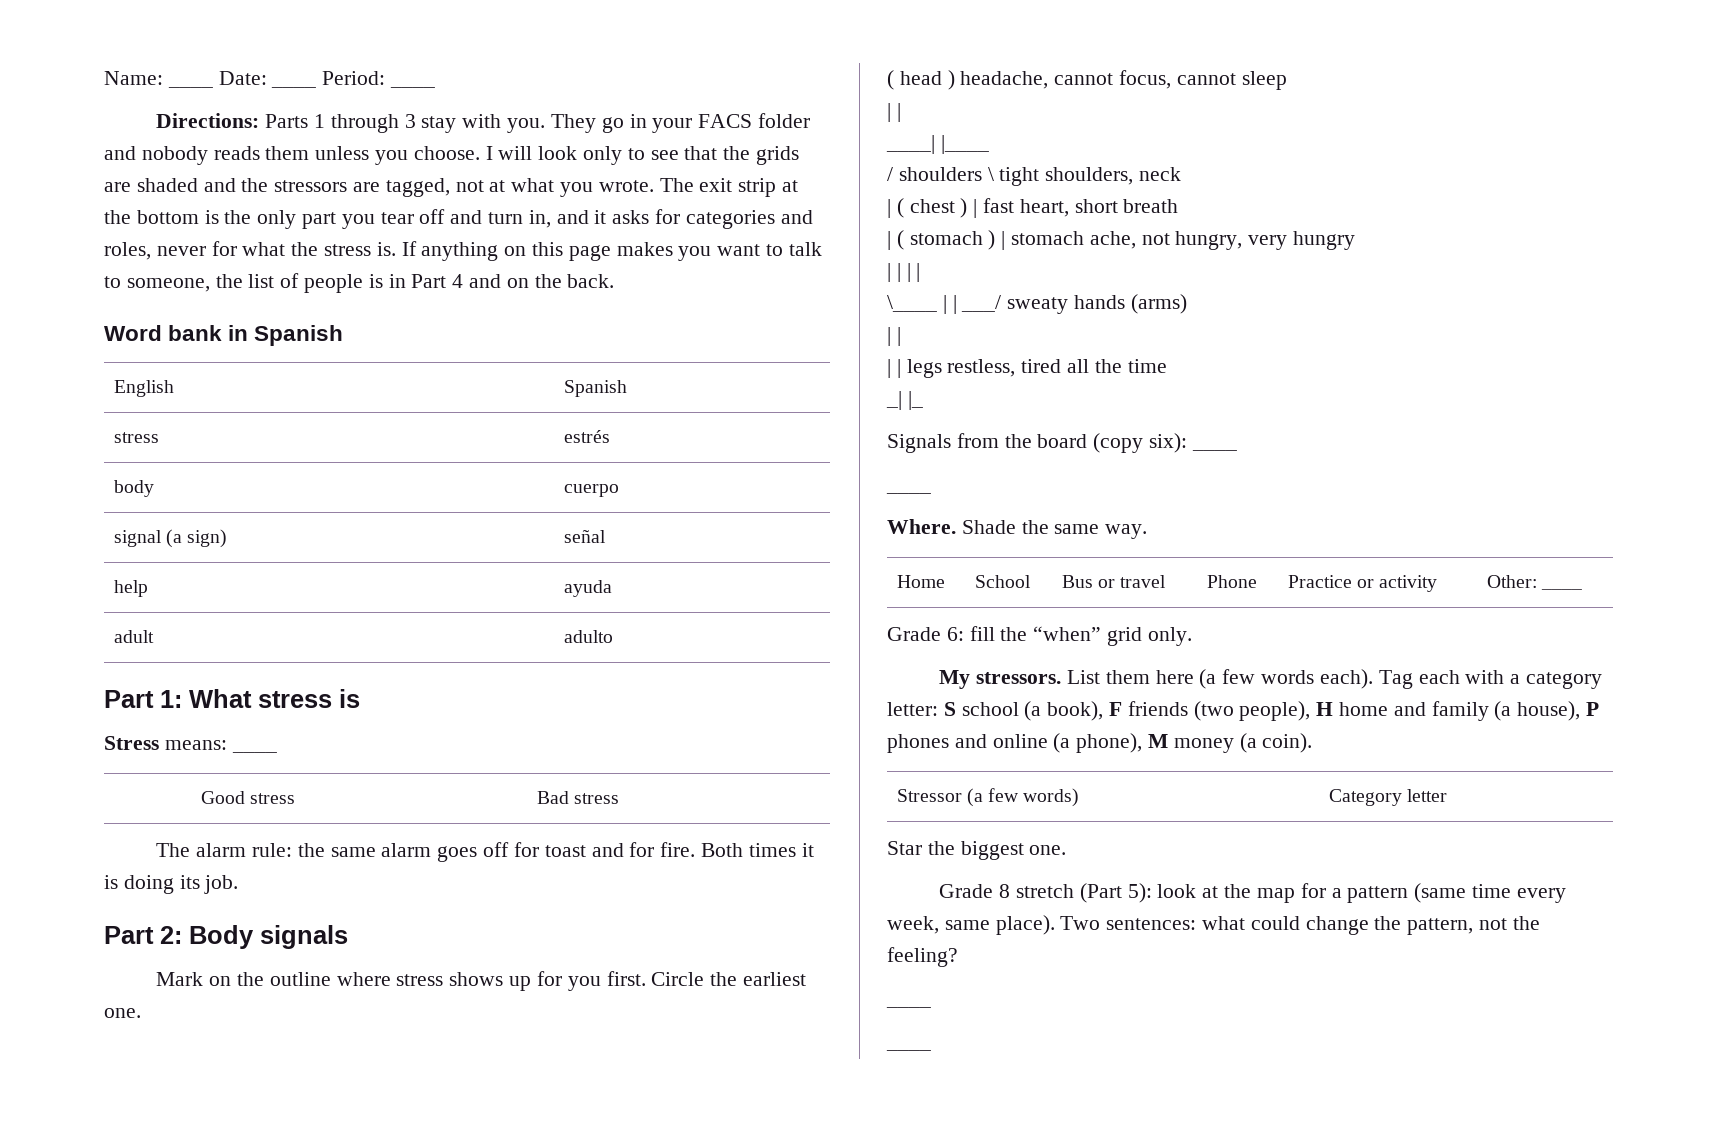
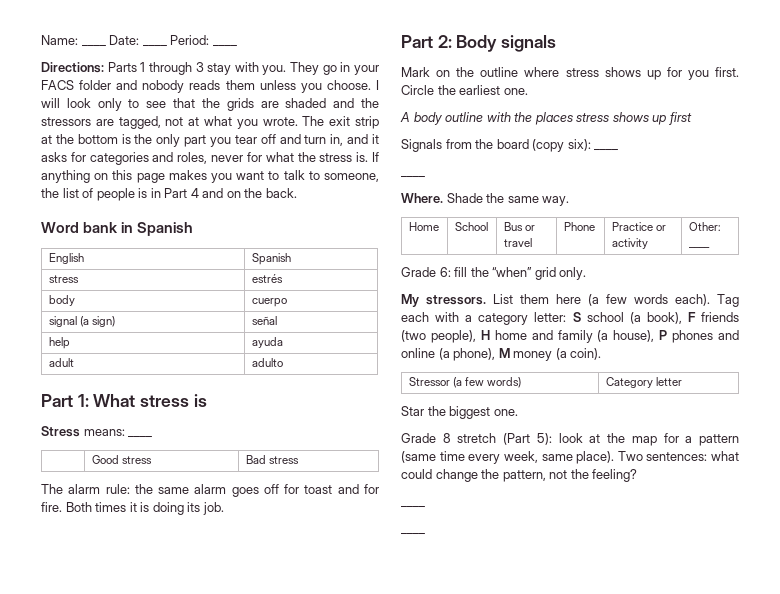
[887,70,1287,90] [887,103,901,122] [886,135,989,154] [887,167,1182,186] [887,198,1179,218] [887,230,1356,250] [887,263,921,282] [887,294,1187,314] [887,327,901,346] [887,359,1167,378] [886,391,923,410] ( head ) headache, cannot focus, cannot sleep // | | // ____| |____ // / shoulders \ tight shoulders, neck // | ( chest ) | fast heart, short breath // | ( stomach ) | stomach ache, not hungry, very hungry // | | | | // \____ | | ___/ sweaty hands (arms) // | | // | | legs restless, tired all the time // _| |_ -> [400,112,692,125] A body outline with the places stress shows up first

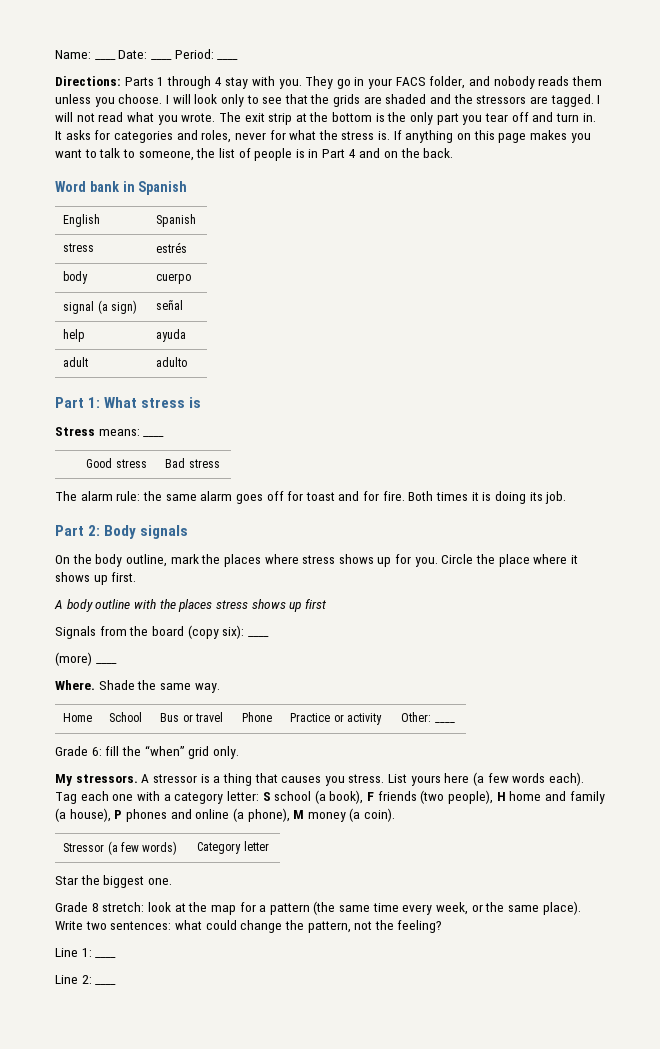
[195,62,204,72] 3 -> [214,77,222,86] 4
[79,80,112,90] folder -> [429,76,466,89] folder,
[118,116,200,129] tagged, not at -> [550,94,601,107] [55,112,124,122] tagged. I will not read
[330,134,379,146] in, and it -> [582,113,596,122] [55,131,62,140] in. It
[401,67,519,77] Mark on the outline -> [55,554,261,567] On the body outline, mark the places
[687,67,739,80] [401,85,528,95] you first. Circle the earliest one. -> [414,554,578,567] [55,572,137,585] you. Circle the place where it shows up first.
(619, 150) none -> [55,652,92,666] (more)
[493,294,549,304] List them -> [141,773,441,786] A stressor is a thing that causes you stress. List yours
(429, 317) none -> [112,794,134,801] one
[457,433,552,445] stretch (Part 5): -> [102,902,145,912] stretch:
[401,451,436,463] (same -> [313,901,371,915] (the same
[541,451,643,464] same place). Two -> [471,901,581,915] [55,921,107,930] or the same place). Write two
[401,506,425,508] ____ // -> [55,948,92,957] [95,957,117,958] [55,975,92,984] Line 1: ____ // Line 2:

